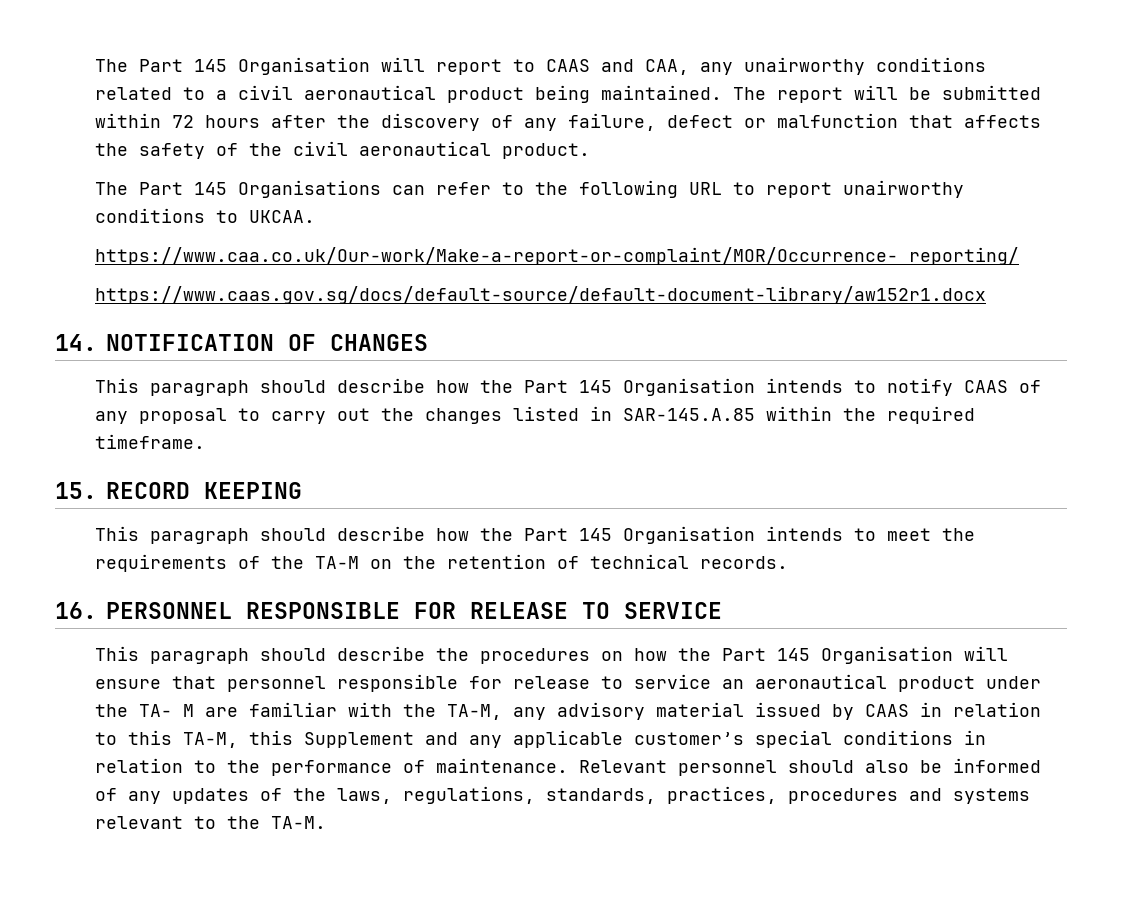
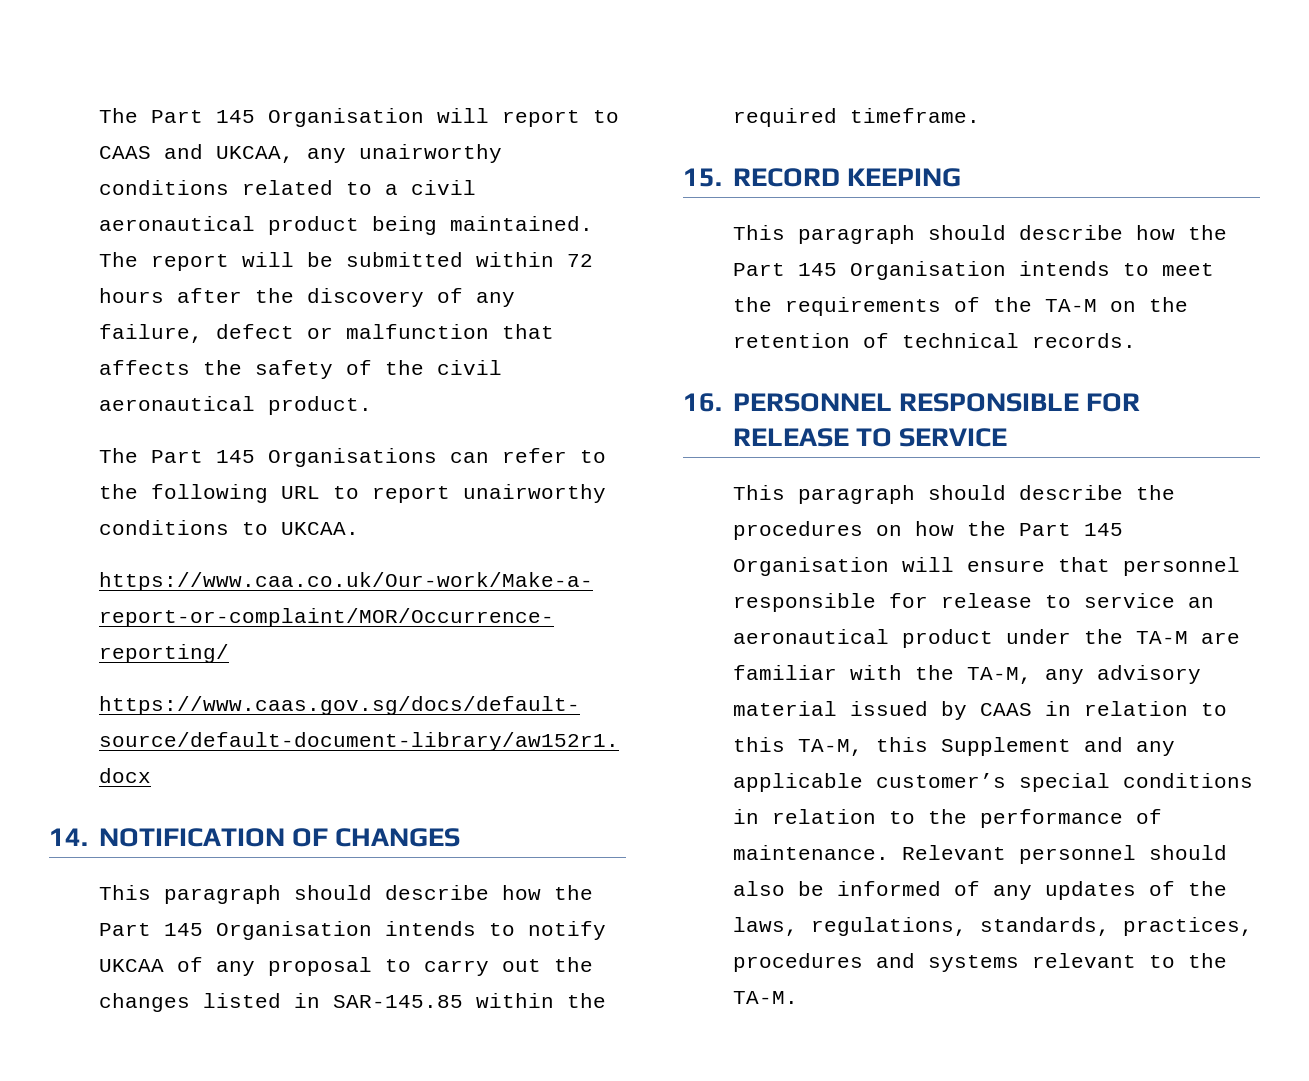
[644,59,689,75] CAA, -> [216,146,295,163] UKCAA,
[963,380,1008,393] CAAS -> [99,959,165,972] UKCAA
[622,408,755,421] SAR-145.A.85 -> [333,995,464,1008] SAR-145.85
[138,704,194,717] TA- M -> [1136,631,1189,644] TA-M

